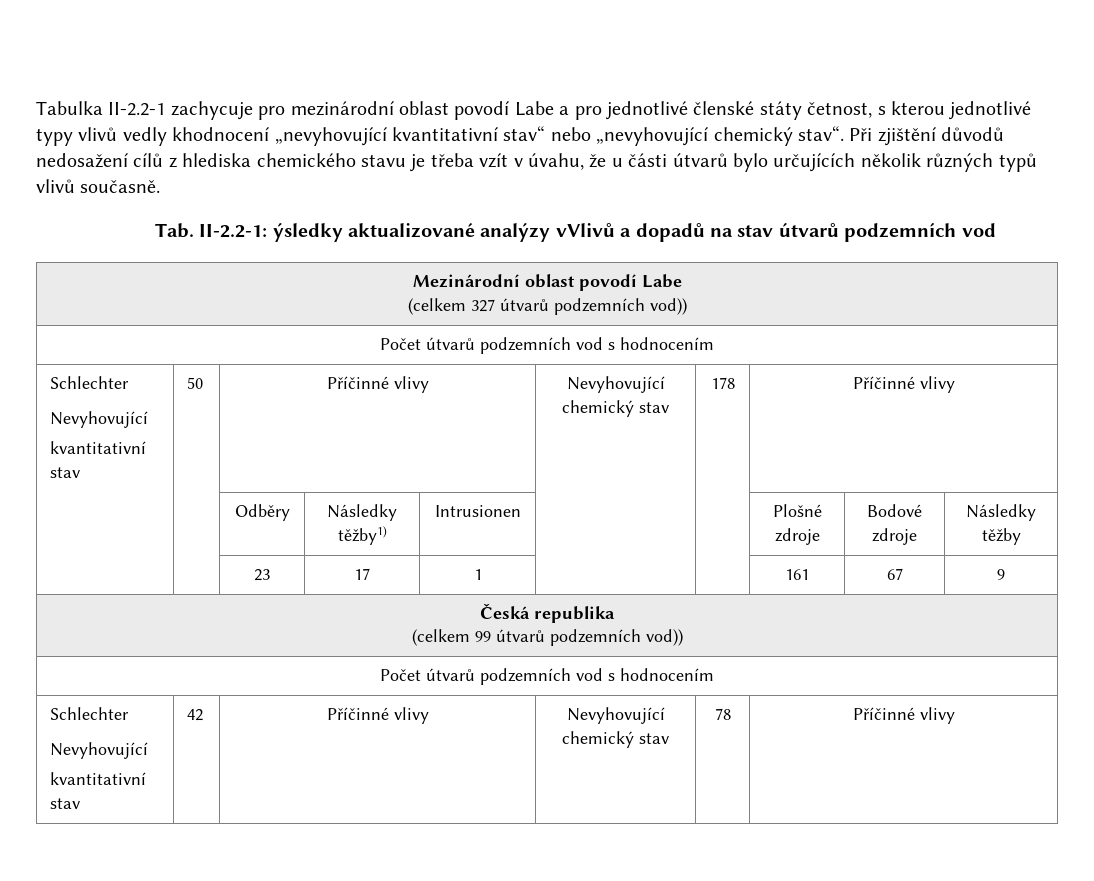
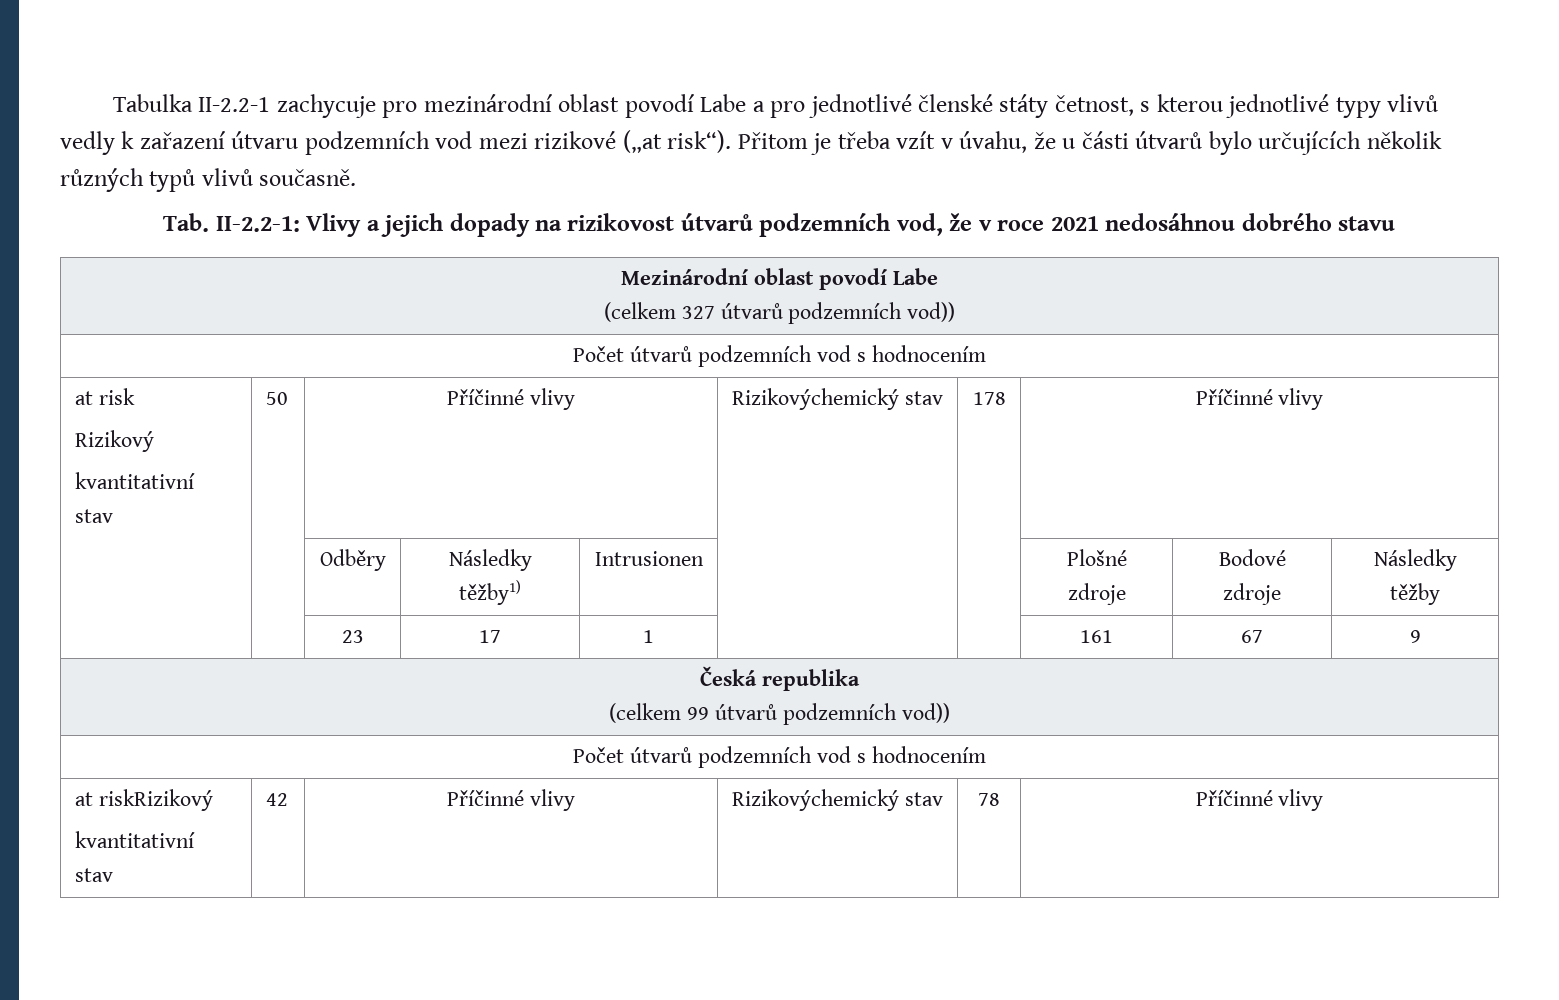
[172,126,1005,146] [36,153,406,168] khodnocení „nevyhovující kvantitativní stav“ nebo „nevyhovující chemický stav“. Při zjištění důvodů nedosažení cílů z hlediska chemického stavu -> [121,130,808,155] k zařazení útvaru podzemních vod mezi rizikové („at risk“). Přitom
[272,223,996,242] ýsledky aktualizované analýzy vVlivů a dopadů na stav útvarů podzemních vod -> [306,213,1396,237] Vlivy a jejich dopady na rizikovost útvarů podzemních vod, že v roce 2021 nedosáhnou dobrého stavu
[50,376,130,389] [50,411,149,428] Schlechter // Nevyhovující -> [74,388,135,405] [74,430,154,452] at risk // Rizikový
[566,376,665,393] [562,400,634,417] Nevyhovující chemický -> [732,388,900,410] Rizikovýchemický
[50,707,130,720] [50,742,149,759] Schlechter // Nevyhovující -> [74,789,213,811] at riskRizikový
[566,707,665,724] [562,731,634,748] Nevyhovující chemický -> [732,789,900,811] Rizikovýchemický

